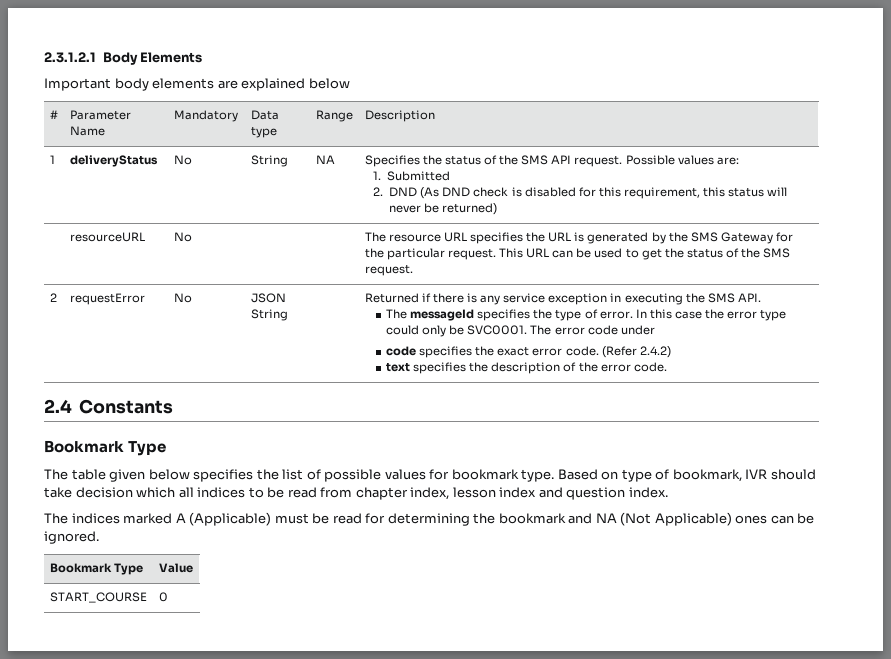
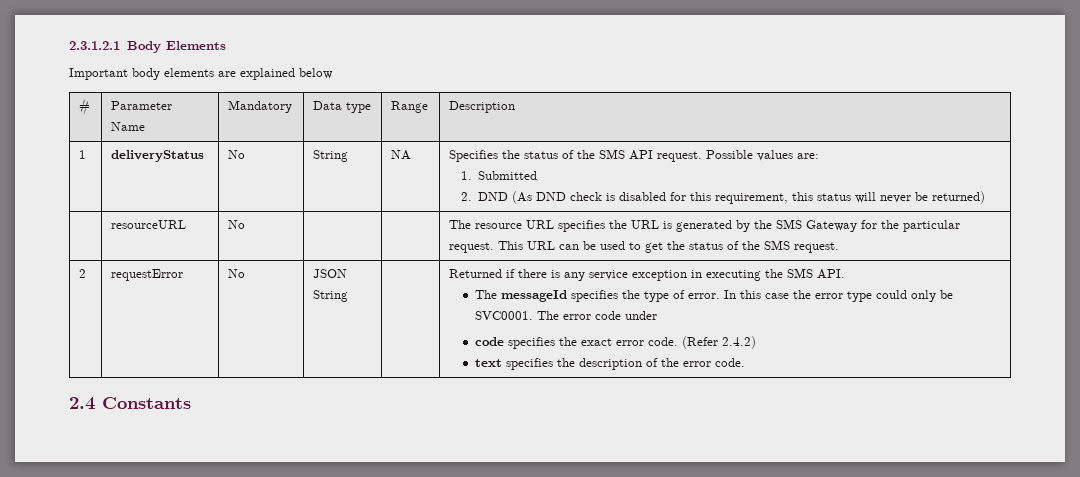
[44,440,167,456] [44,469,816,482] [44,487,668,500] [44,512,815,526] [44,531,99,544] [49,563,143,575] [158,563,193,573] [49,592,147,603] [158,592,168,602] // Bookmark Type // The table given below specifies the list of possible values for bookmark type. Based on type of bookmark, IVR should take decision which all indices to be read from chapter index, lesson index and question index. // The indices marked A (Applicable) must be read for determining the bookmark and NA (Not Applicable) ones can be ignored. // Bookmark Type | Value // START_COURSE | 0 -> (191, 403) none

